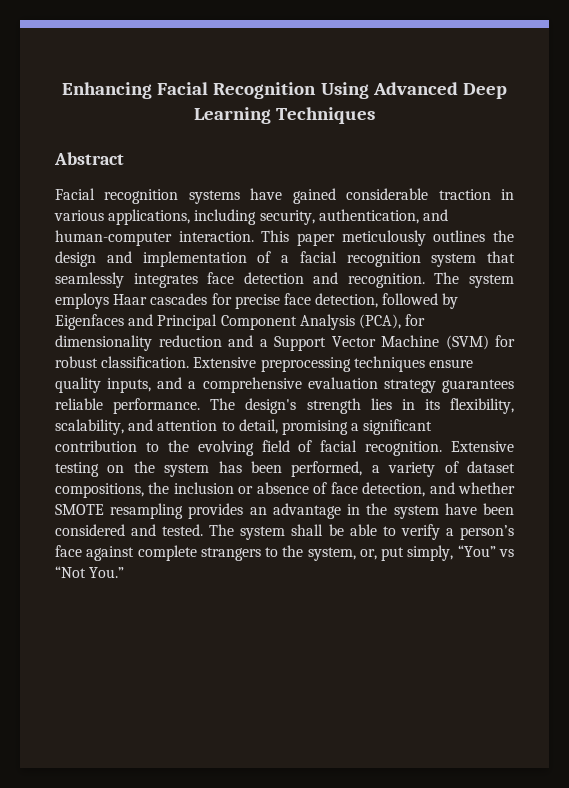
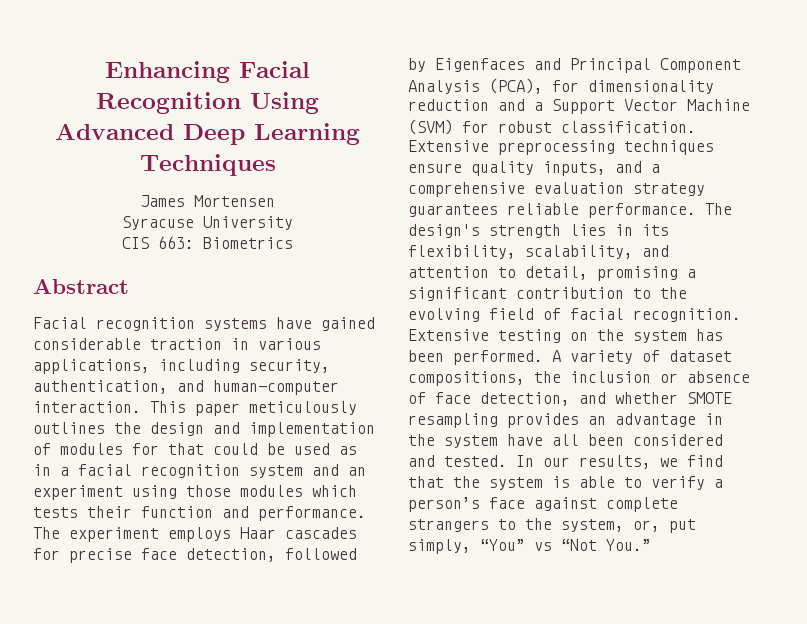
(376, 115) none -> [140,195,275,207] [122,216,293,230] [122,236,293,249] // James Mortensen // Syracuse University // CIS 663: Biometrics
[281,251,515,267] [55,272,514,288] a facial recognition system that seamlessly integrates face detection and recognition. The system -> [60,443,357,455] [33,464,366,478] [33,485,357,500] [33,506,366,521] [33,527,159,542] modules for that could be used as in a facial recognition system and an experiment using those modules which tests their function and performance. The experiment
[291,461,380,477] performed, a -> [453,350,561,365] performed. A
(477, 509) none -> [552,434,579,446] all
[209,524,344,540] The system shall be -> [516,455,723,469] [408,476,570,490] In our results, we find that the system is

